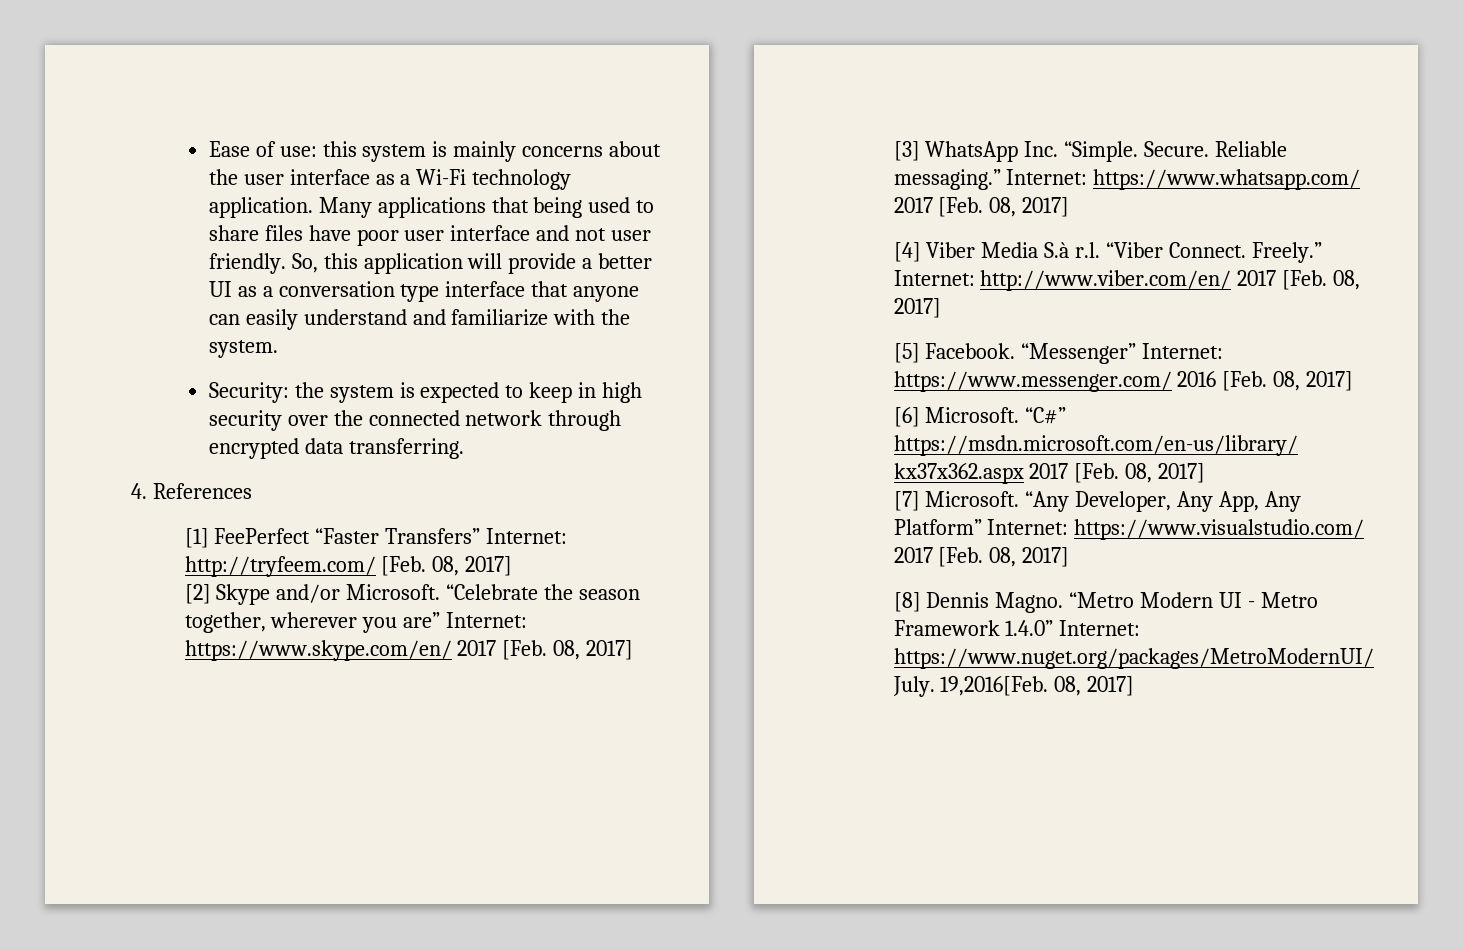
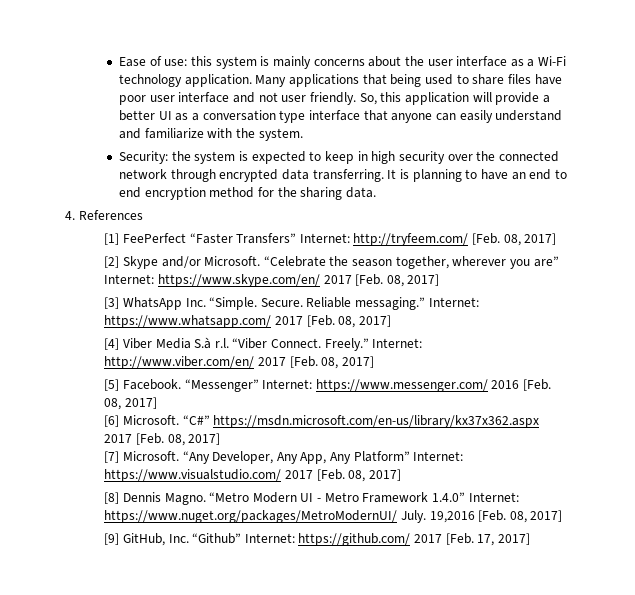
(464, 448) none -> [387,169,567,182] [119,187,376,200] It is planning to have an end to end encryption method for the sharing data.
[940,676,1135,696] 19,2016[Feb. 08, 2017] -> [429,510,563,523] [104,533,531,546] 19,2016 [Feb. 08, 2017] // [9] GitHub, Inc. “Github” Internet: https://github.com/ 2017 [Feb. 17, 2017]

